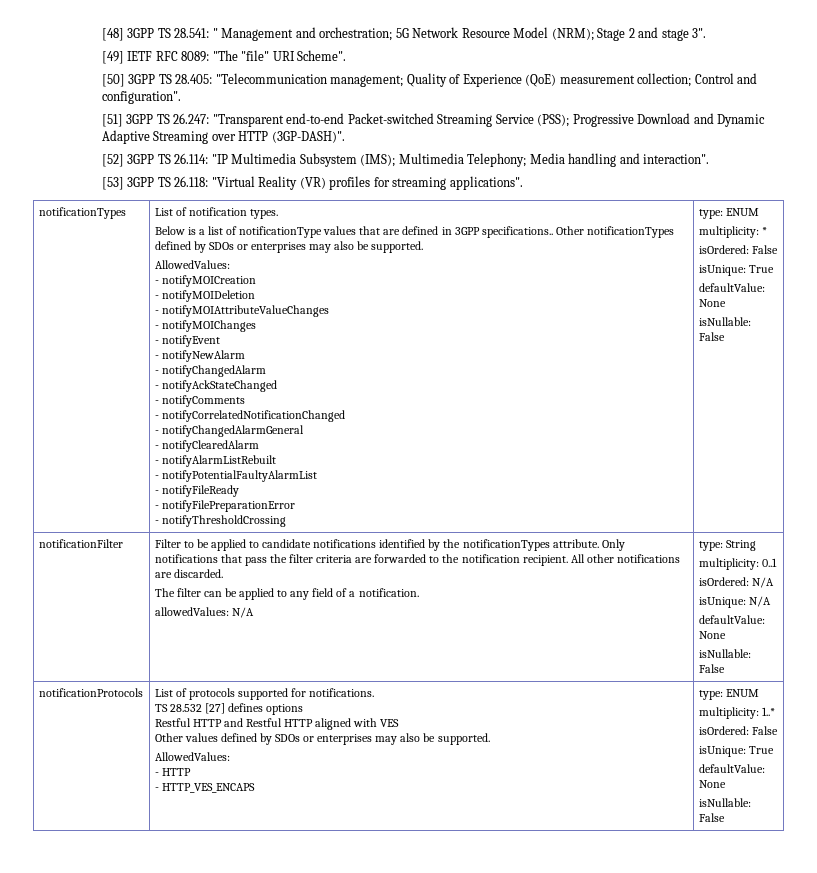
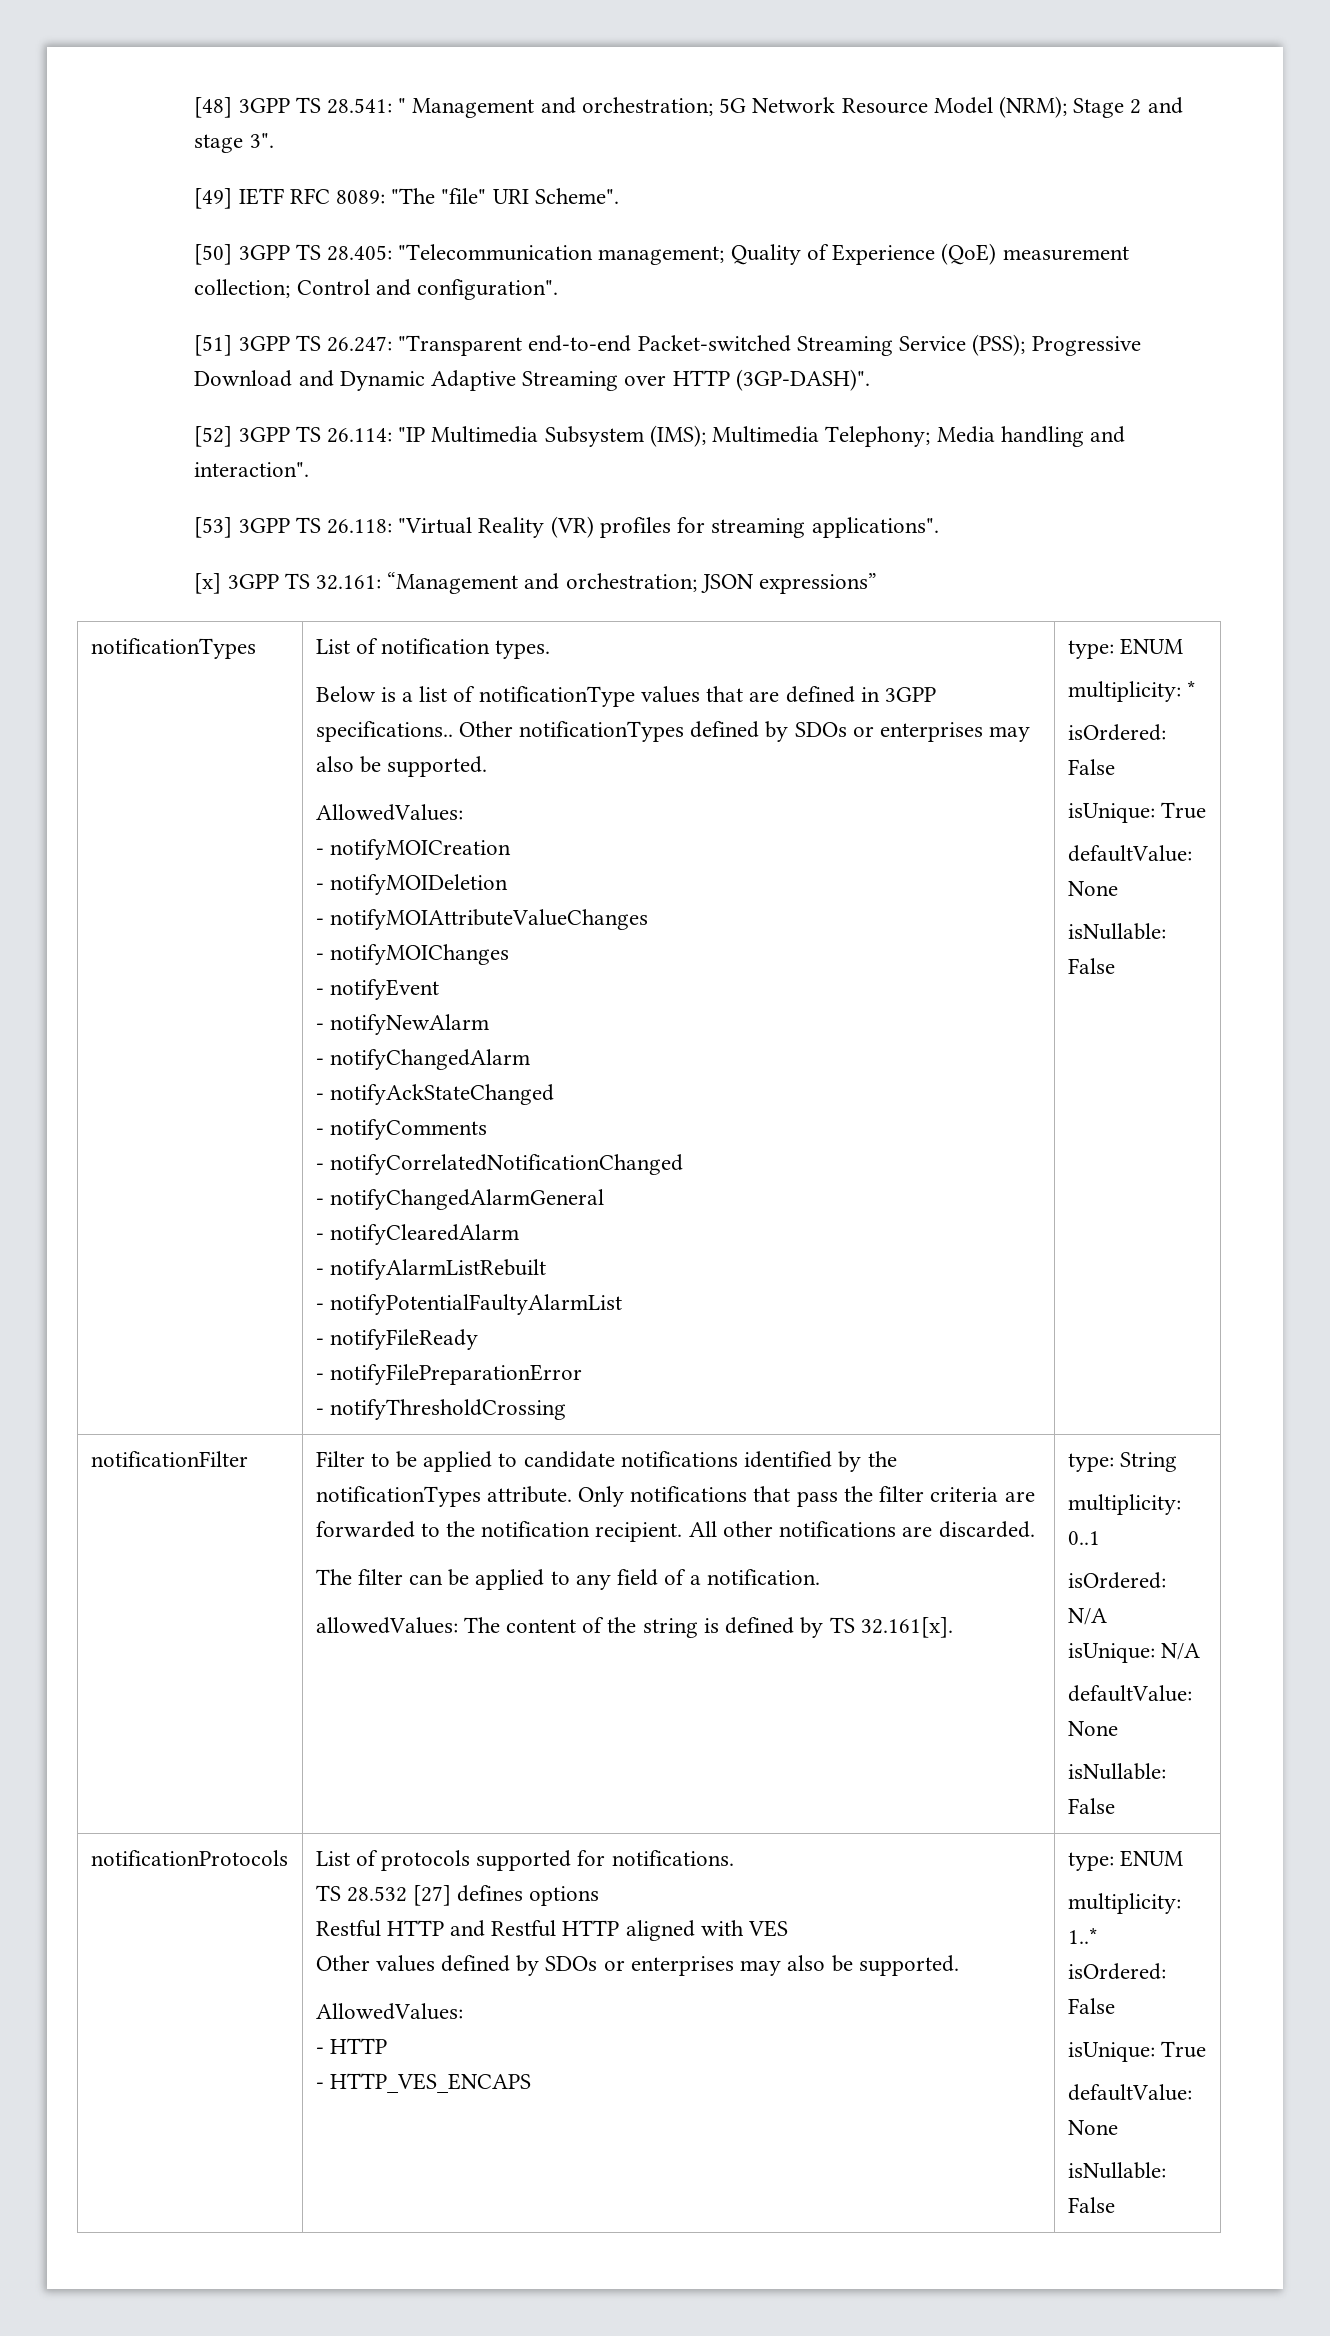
(523, 183) none -> [194,572,878,594] // [x] 3GPP TS 32.161: “Management and orchestration; JSON expressions”
[231,607,254,618] N/A -> [463,1617,953,1638] The content of the string is defined by TS 32.161[x].

